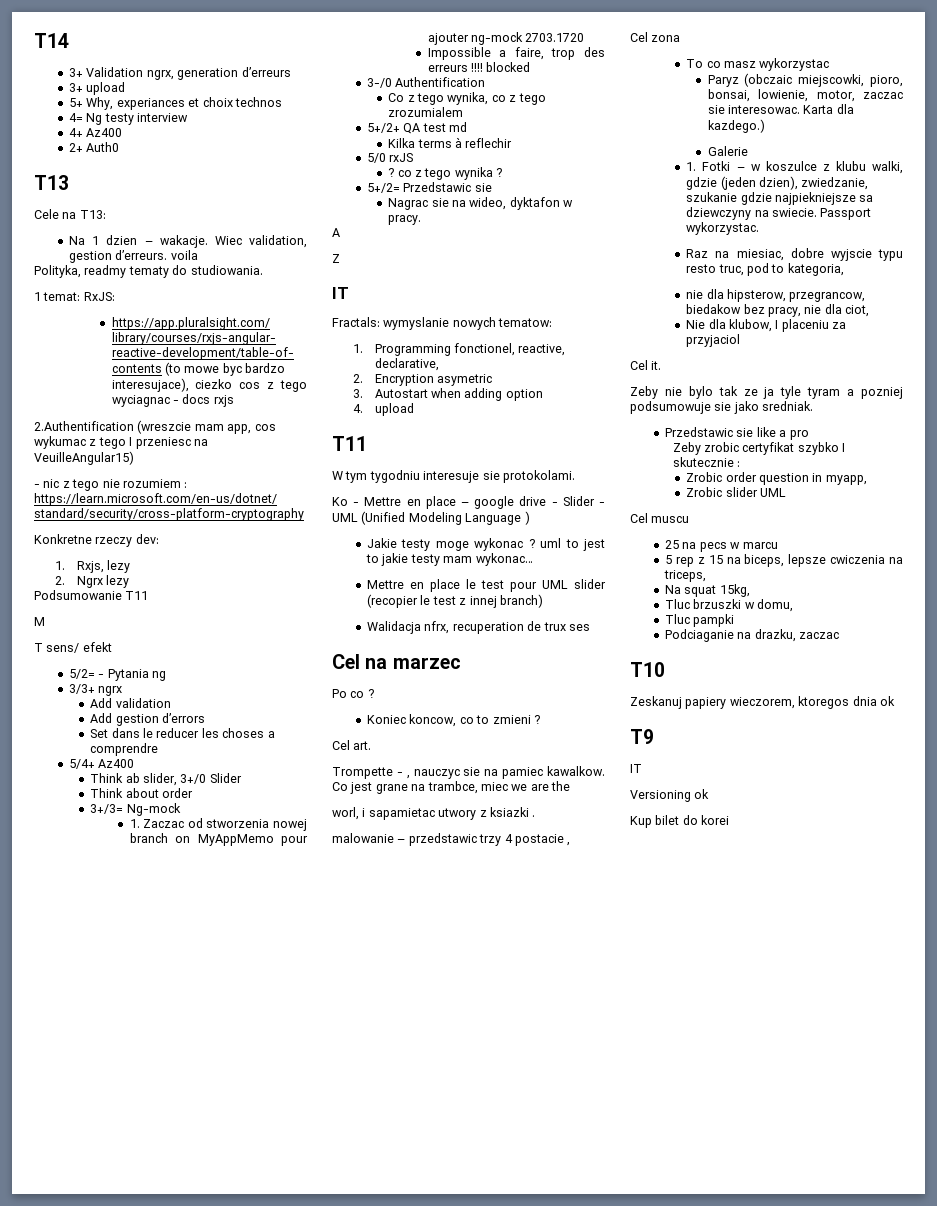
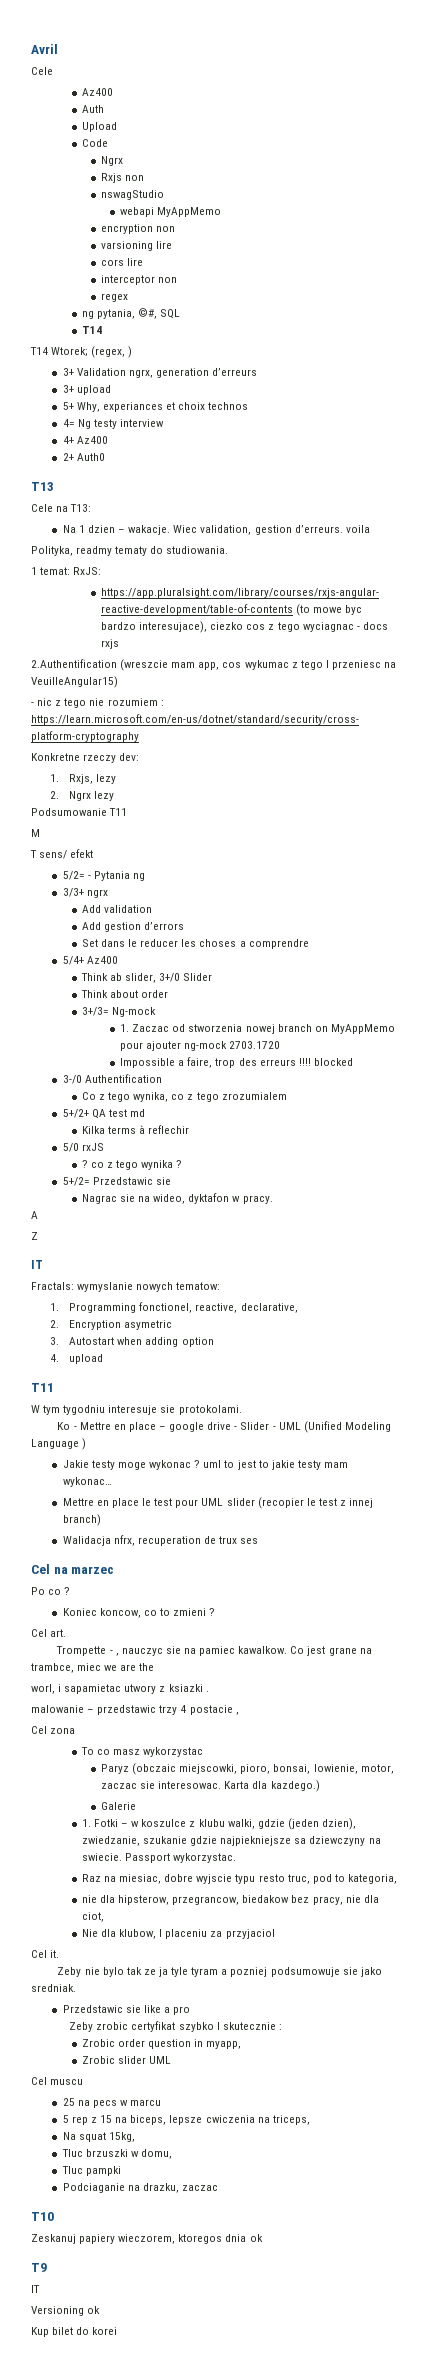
[34,33,69,48] T14 -> [31,44,58,54] [31,67,53,75] [81,88,113,96] [81,105,104,113] [81,122,117,132] [81,139,108,147] [100,156,123,166] [100,173,145,183] [100,190,164,200] [120,207,222,217] [100,224,176,234] [100,241,173,251] [100,258,144,266] [100,275,178,285] [100,293,128,302] [81,308,181,319] [81,326,102,334] [30,346,133,358] Avril // Cele // Az400 // Auth // Upload // Code // Ngrx // Rxjs non // nswagStudio // webapi MyAppMemo // encryption non // varsioning lire // cors lire // interceptor non // regex // ng pytania, ©#, SQL // T14 // T14 Wtorek; (regex, )

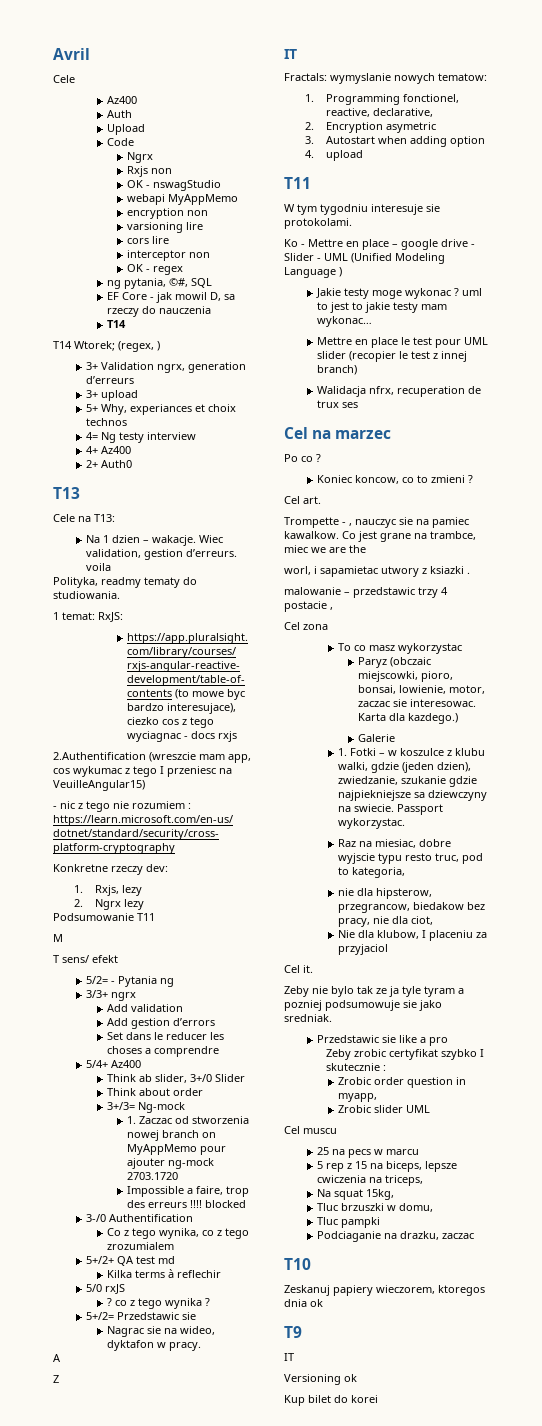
(145, 178) none -> [126,180,150,188] OK -
(178, 280) none -> [126,264,150,272] OK -
(181, 314) none -> [107,292,236,303] [107,306,212,317] // EF Core - jak mowil D, sa rzeczy do nauczenia

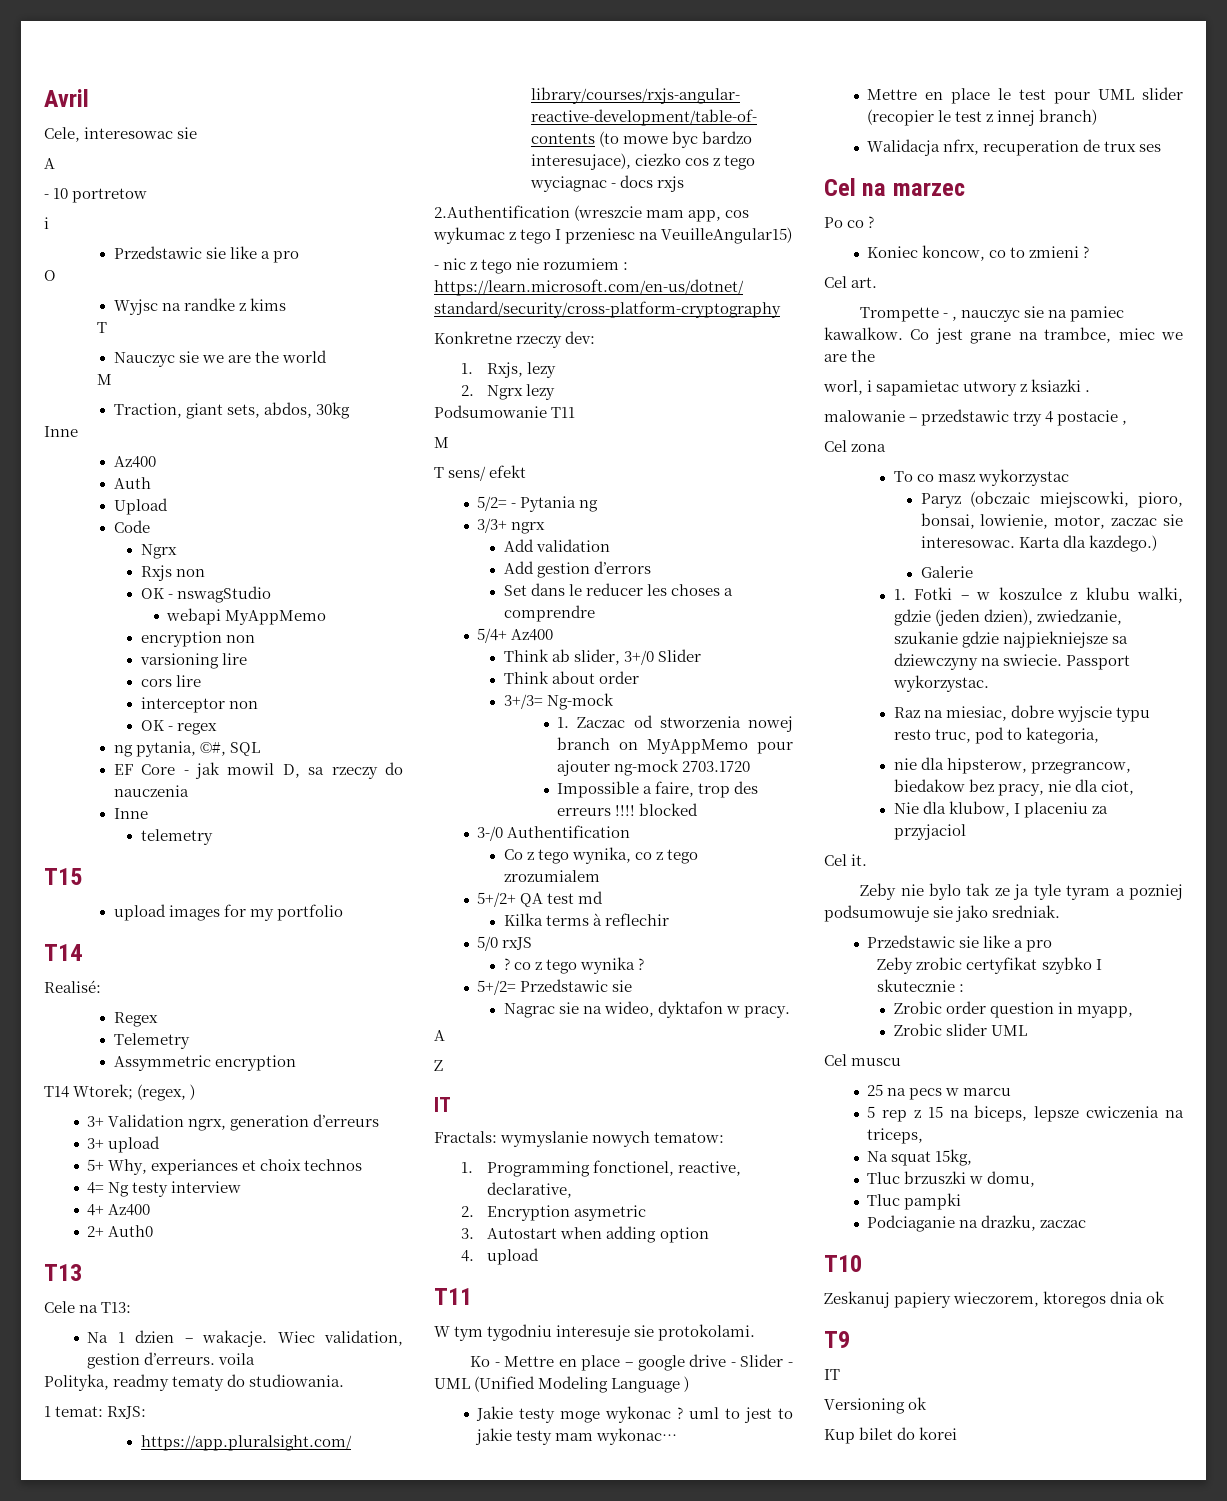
[53,75,75,83] Cele -> [44,127,198,142] [44,158,55,169] [44,188,148,203] [44,217,49,229] [113,246,300,263] [44,270,56,281] [113,298,287,315] [97,322,108,333] [113,350,328,367] [97,374,113,385] [113,402,351,419] [44,426,78,437] Cele, interesowac sie // A // - 10 portretow // i // Przedstawic sie like a pro // O // Wyjsc na randke z kims // T // Nauczyc sie we are the world // M // Traction, giant sets, abdos, 30kg // Inne
[107,320,127,328] T14 -> [113,808,148,819] [140,829,213,845] [44,868,82,885] [113,904,344,921] [44,944,82,961] [44,980,101,993] [113,1012,158,1027] [113,1033,190,1049] [113,1055,296,1071] Inne // telemetry // T15 // upload images for my portfolio // T14 // Realisé: // Regex // Telemetry // Assymmetric encryption

